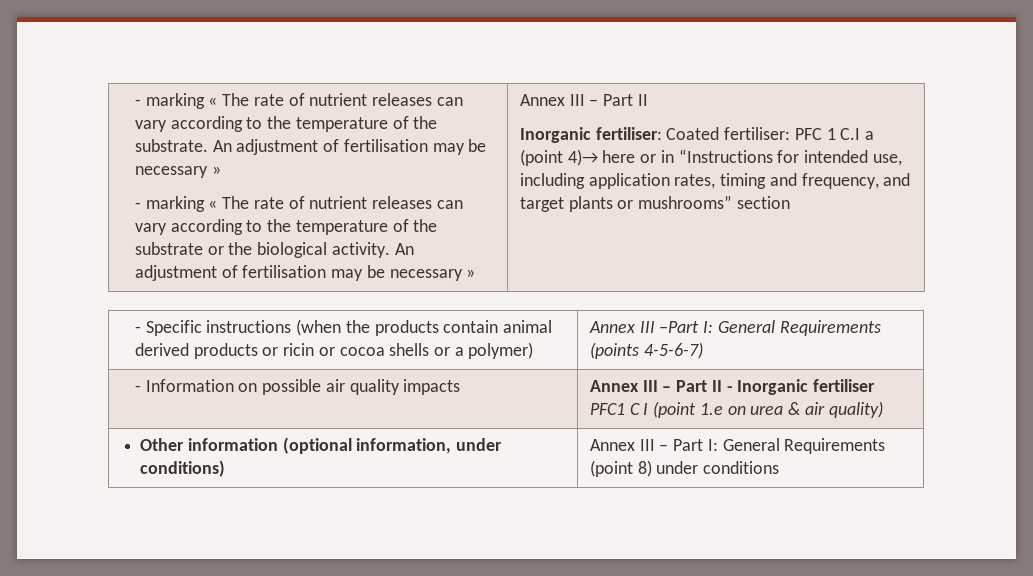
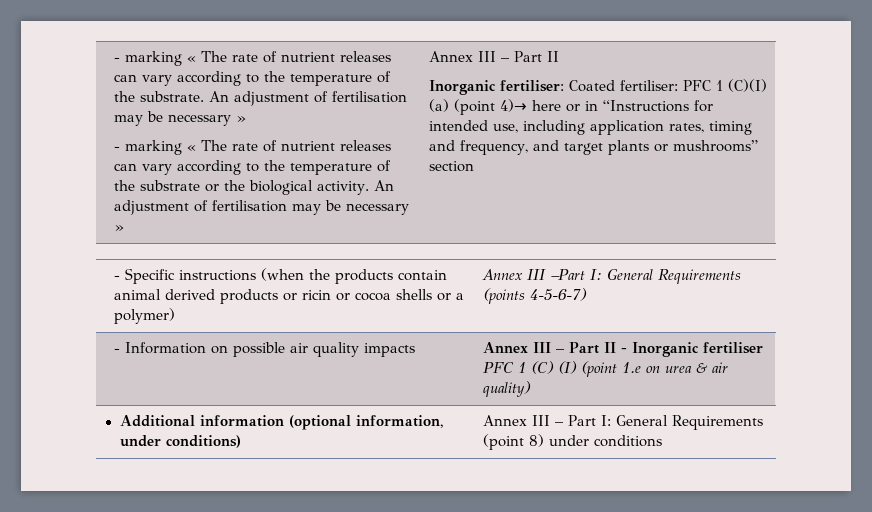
[840,128,875,140] C.I a -> [728,79,768,92] [429,99,450,112] (C)(I) (a)
[590,403,649,415] PFC1 C I -> [483,361,578,374] PFC 1 (C) (I)
[140,438,185,451] Other -> [119,415,195,427] Additional

